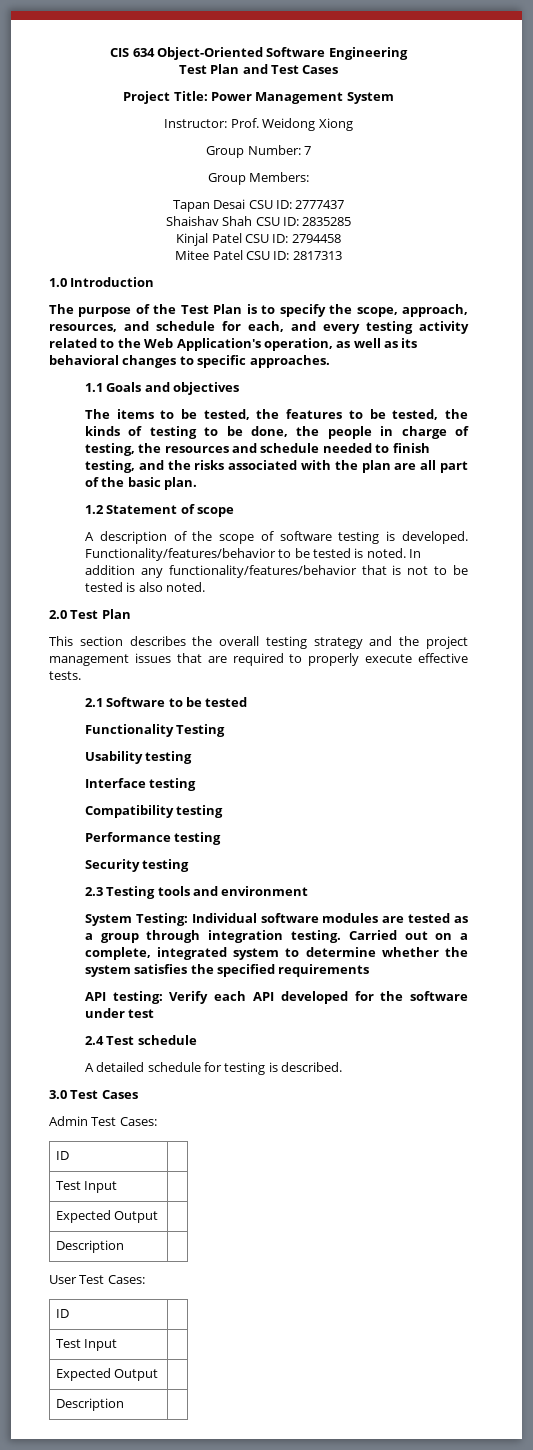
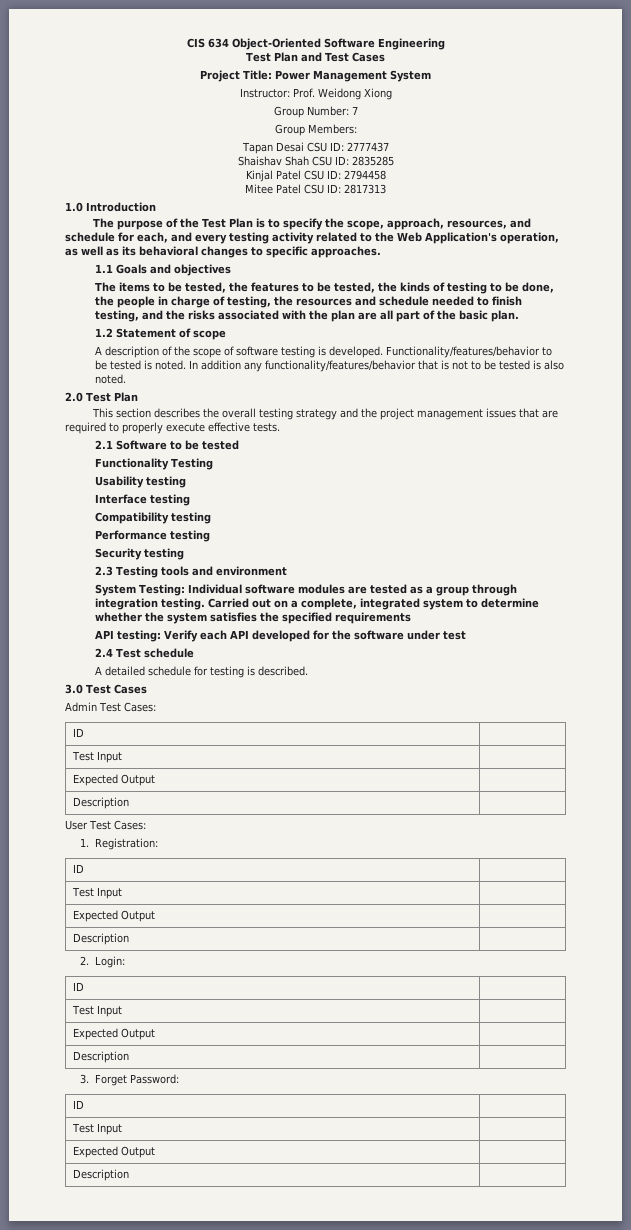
[55,1309,69,1318] [55,1339,118,1351] [55,1368,159,1381] [55,1398,124,1411] // ID | // Test Input | // Expected Output | // Description | -> [79,838,158,850] [72,864,84,873] [71,887,122,899] [72,910,155,922] [72,933,129,945] [79,956,125,968] [72,982,84,991] [71,1005,122,1017] [72,1028,155,1040] [72,1051,129,1063] [79,1074,179,1086] [72,1100,84,1109] [71,1123,122,1135] [72,1146,155,1158] [72,1169,129,1181] // 1. Registration: // ID | // Test Input | // Expected Output | // Description | // 2. Login: // ID | // Test Input | // Expected Output | // Description | // 3. Forget Password: // ID | // Test Input | // Expected Output | // Description |

